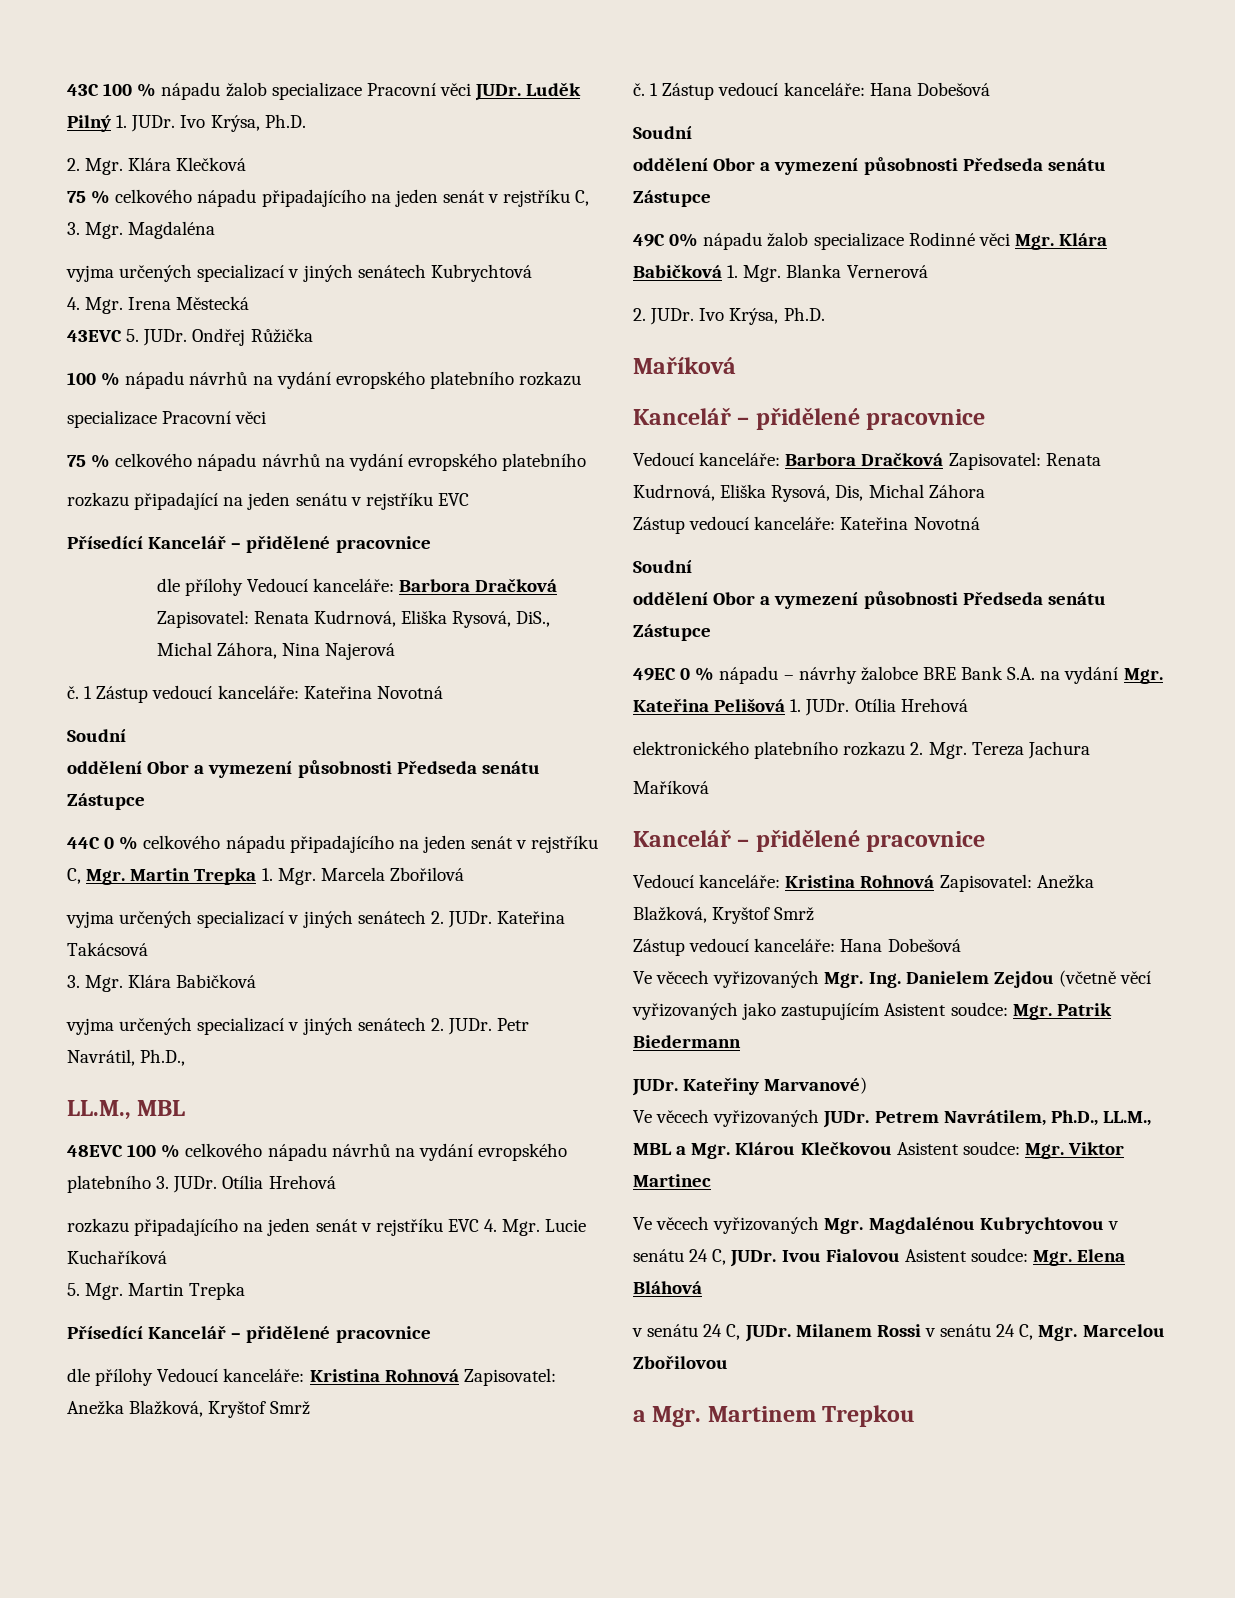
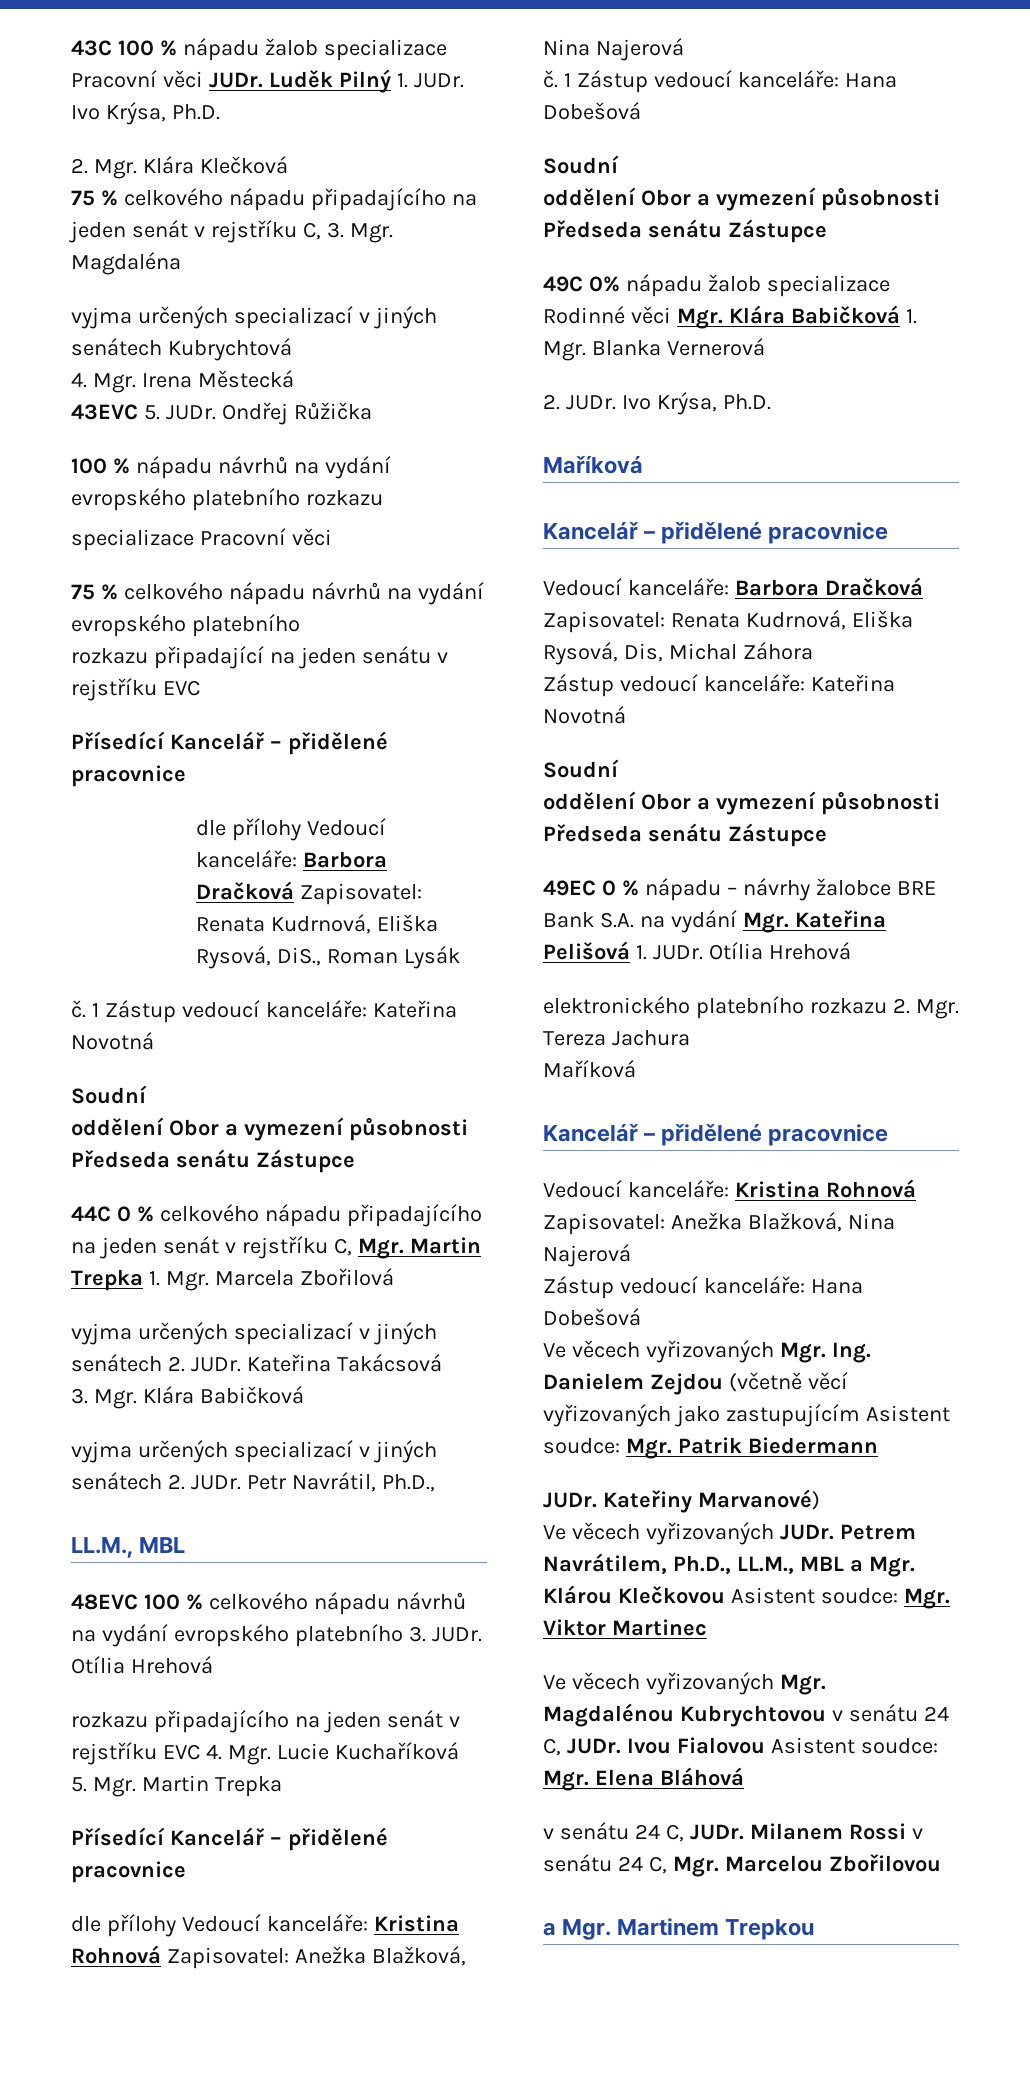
[156,642,395,660] Michal Záhora, Nina Najerová -> [326,946,460,969] Roman Lysák
[208,1401,311,1418] Kryštof Smrž -> [543,38,684,61] Nina Najerová
[712,907,815,924] Kryštof Smrž -> [847,1213,895,1230] [543,1244,631,1267] Nina Najerová

